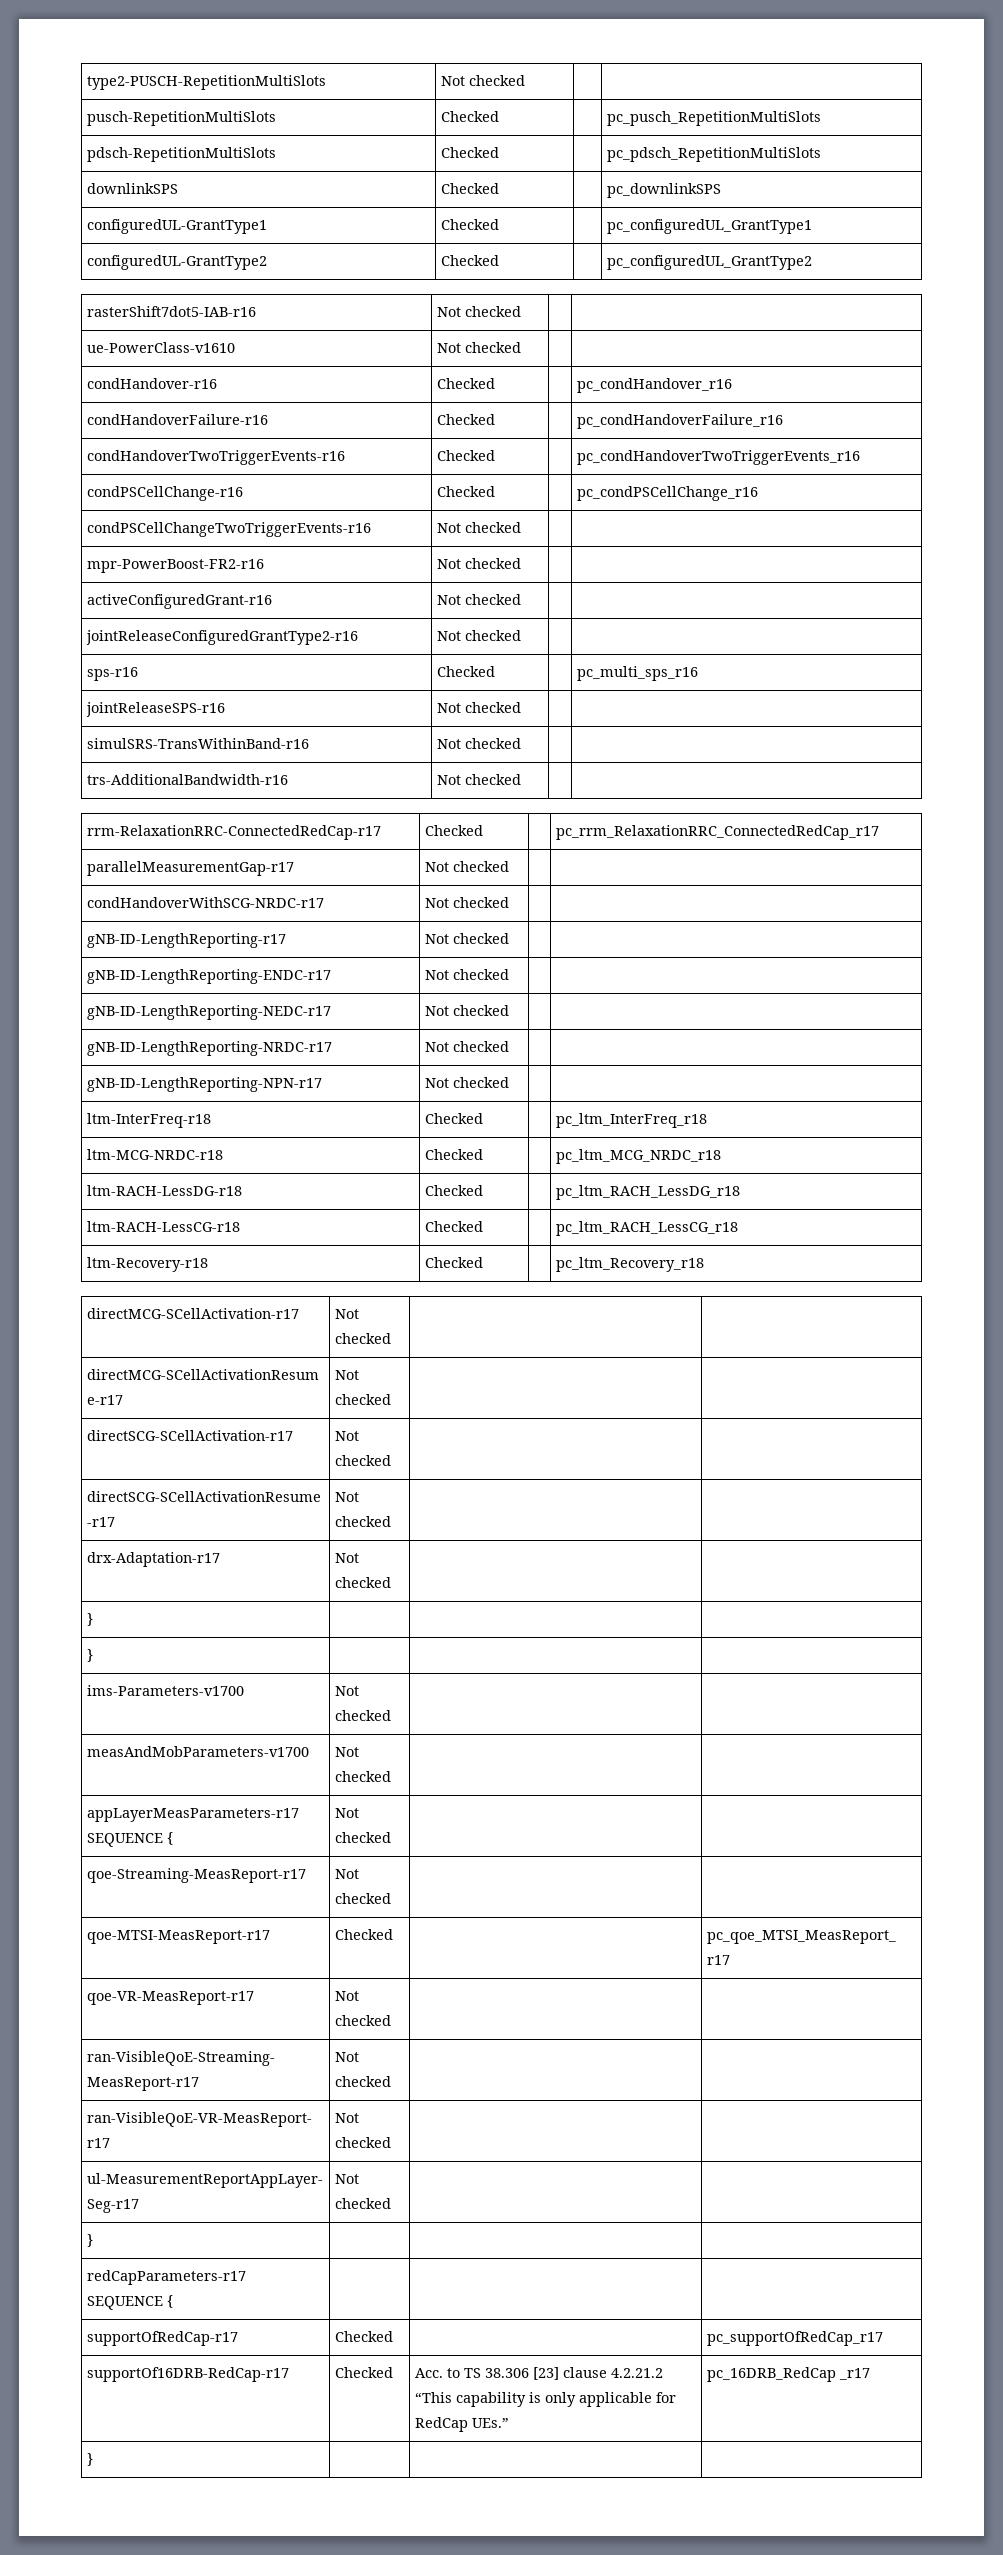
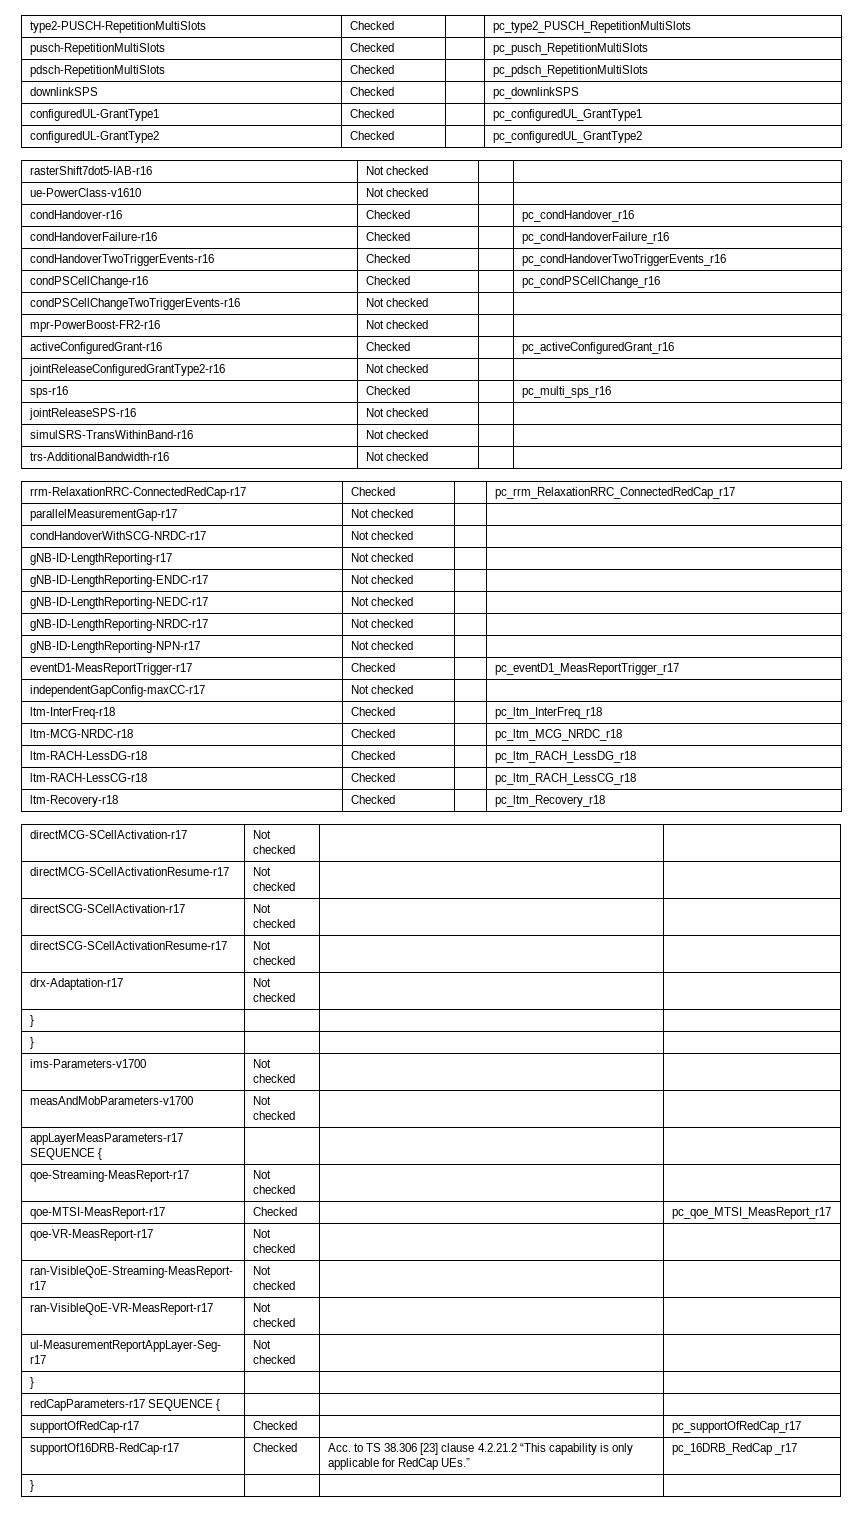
[441,75,526,86] Not checked | | -> [349,21,394,30] [492,21,691,33] Checked | | pc_type2_PUSCH_RepetitionMultiSlots
[437,594,522,605] Not checked | | -> [365,342,410,351] [521,342,674,354] Checked | | pc_activeConfiguredGrant_r16
(510, 1082) none -> [29,663,192,675] [350,663,395,672] [494,663,679,675] [29,685,205,697] [350,685,414,694] // eventD1-MeasReportTrigger-r17 | Checked | | pc_eventD1_MeasReportTrigger_r17 // independentGapConfig-maxCC-r17 | Not checked | |
[335,1808,360,1818] [335,1832,392,1843] Not checked -> (103, 1154) none

